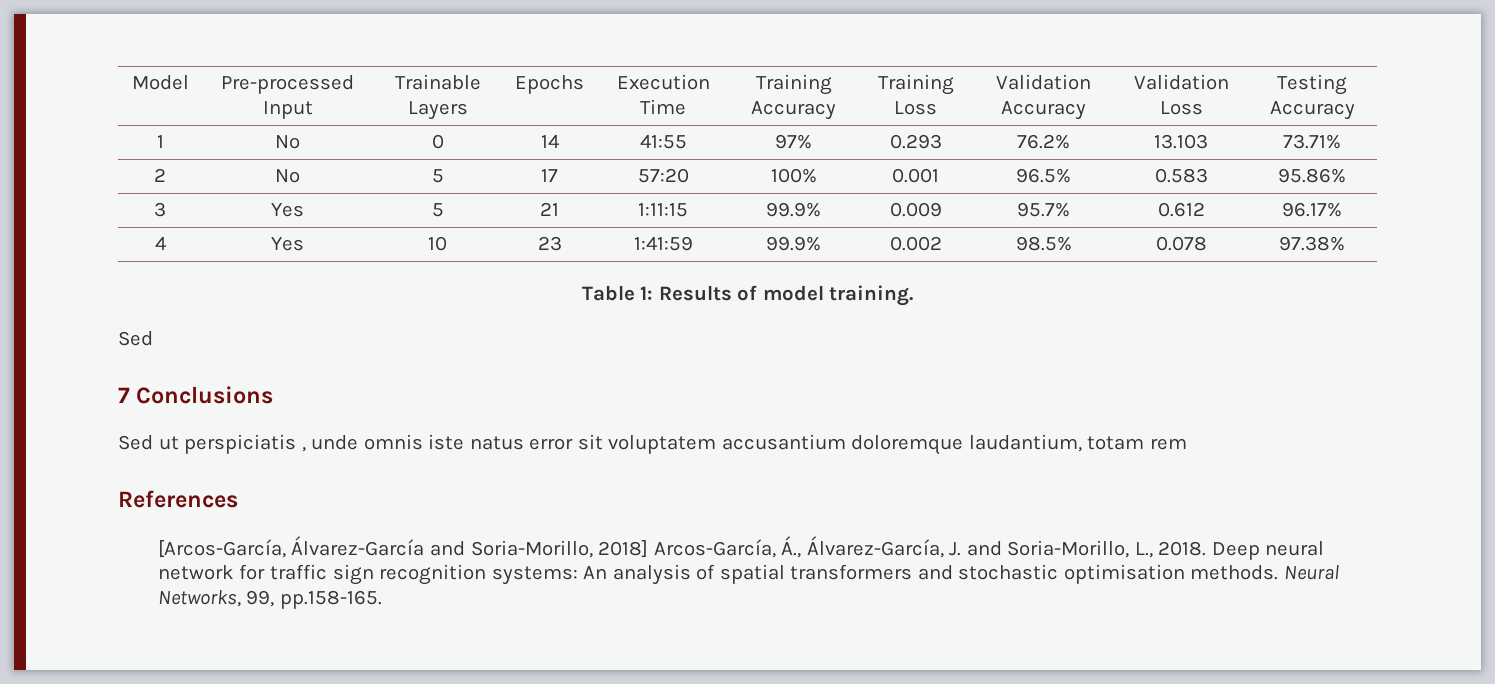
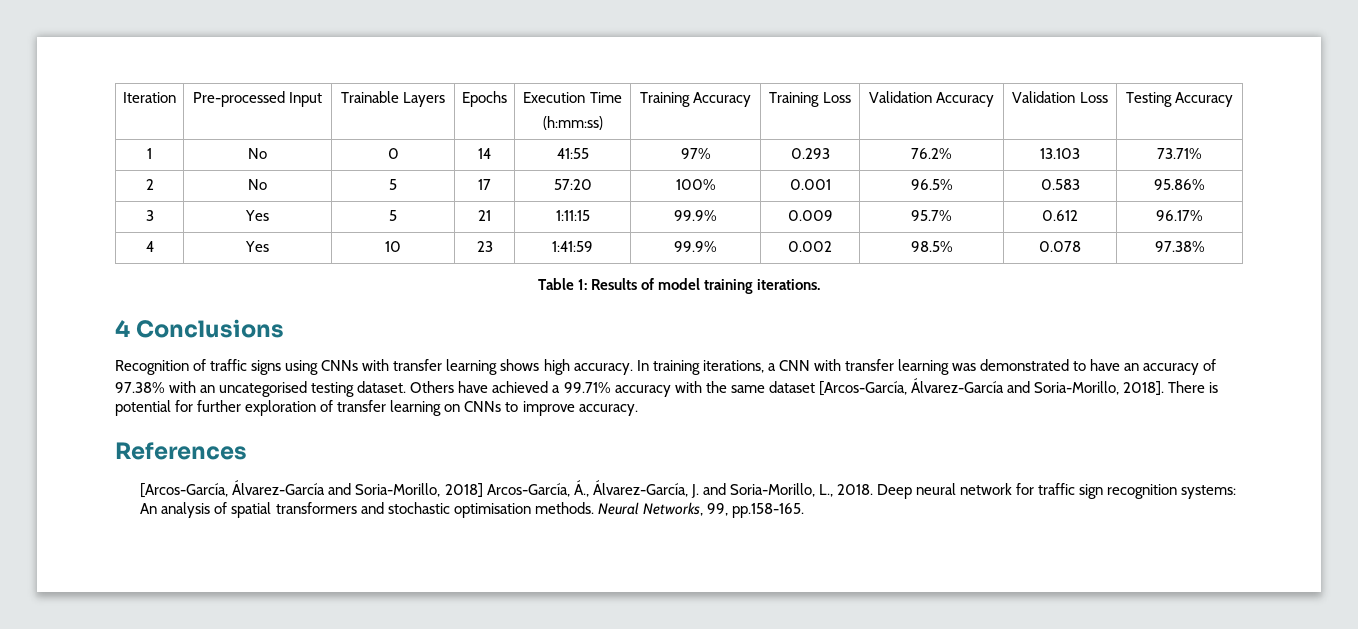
[131,75,189,90] Model -> [123,92,176,103] Iteration
(686, 107) none -> [542,116,603,130] // (h:mm:ss)
[829,285,914,306] [118,331,153,346] [118,386,274,404] [118,434,1188,455] training. // Sed // 7 Conclusions // Sed ut perspiciatis , unde omnis iste natus error sit voluptatem accusantium doloremque laudantium, totam rem -> [704,279,821,294] [115,319,285,338] [115,359,1217,375] [115,378,1219,397] [115,400,638,416] training iterations. // 4 Conclusions // Recognition of traffic signs using CNNs with transfer learning shows high accuracy. In training iterations, a CNN with transfer learning was demonstrated to have an accuracy of 97.38% with an uncategorised testing dataset. Others have achieved a 99.71% accuracy with the same dataset [Arcos-García, Álvarez-García and Soria-Morillo, 2018]. There is potential for further exploration of transfer learning on CNNs to improve accuracy.

